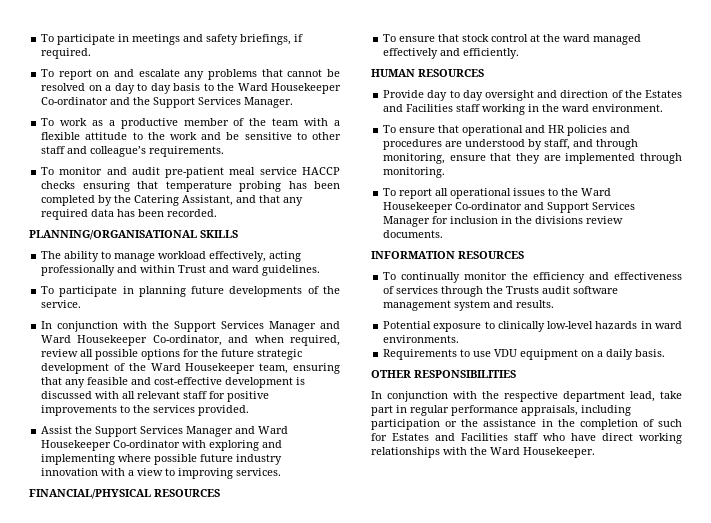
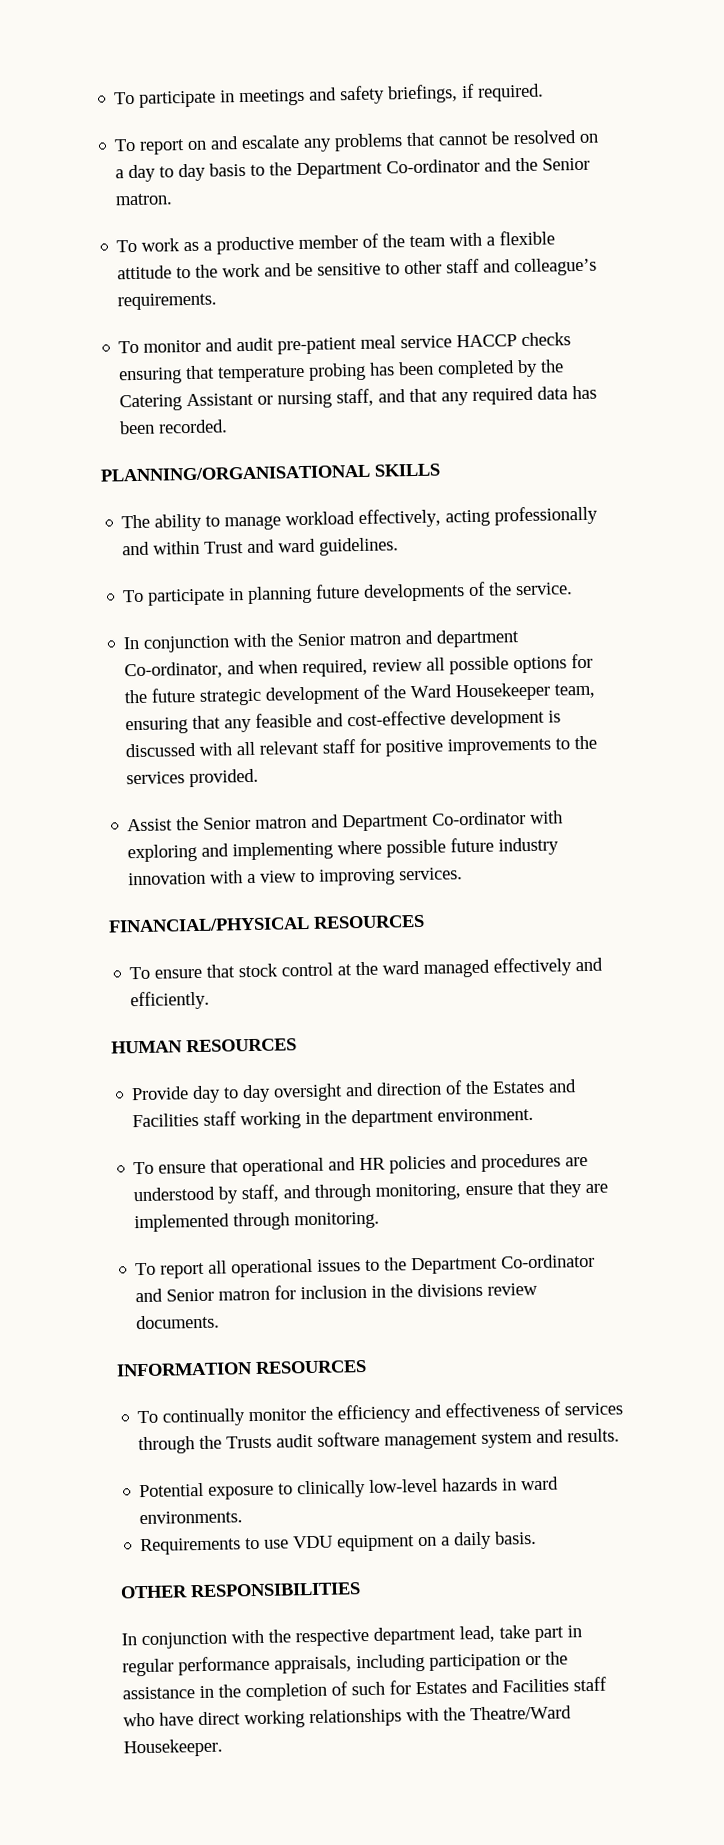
[237,83,341,94] Ward Housekeeper -> [296,161,384,180] Department
[153,97,294,108] Support Services Manager. -> [542,157,591,171] [115,193,174,206] Senior matron.
[182,195,234,206] Assistant, -> [186,388,375,409] Assistant or nursing staff,
[174,321,340,332] [41,335,148,346] Support Services Manager and Ward Housekeeper -> [297,629,521,648] Senior matron and department
[95,426,289,437] [41,440,112,451] Support Services Manager and Ward Housekeeper -> [203,813,430,832] Senior matron and Department
[562,104,590,112] ward -> [351,1108,435,1128] department
[581,188,612,196] [383,202,636,213] [383,216,431,227] Ward Housekeeper Co-ordinator and Support Services Manager -> [411,1253,596,1275] [135,1288,271,1303] Department Co-ordinator and Senior matron
[490,447,520,455] Ward -> [470,1705,572,1721] Theatre/Ward

